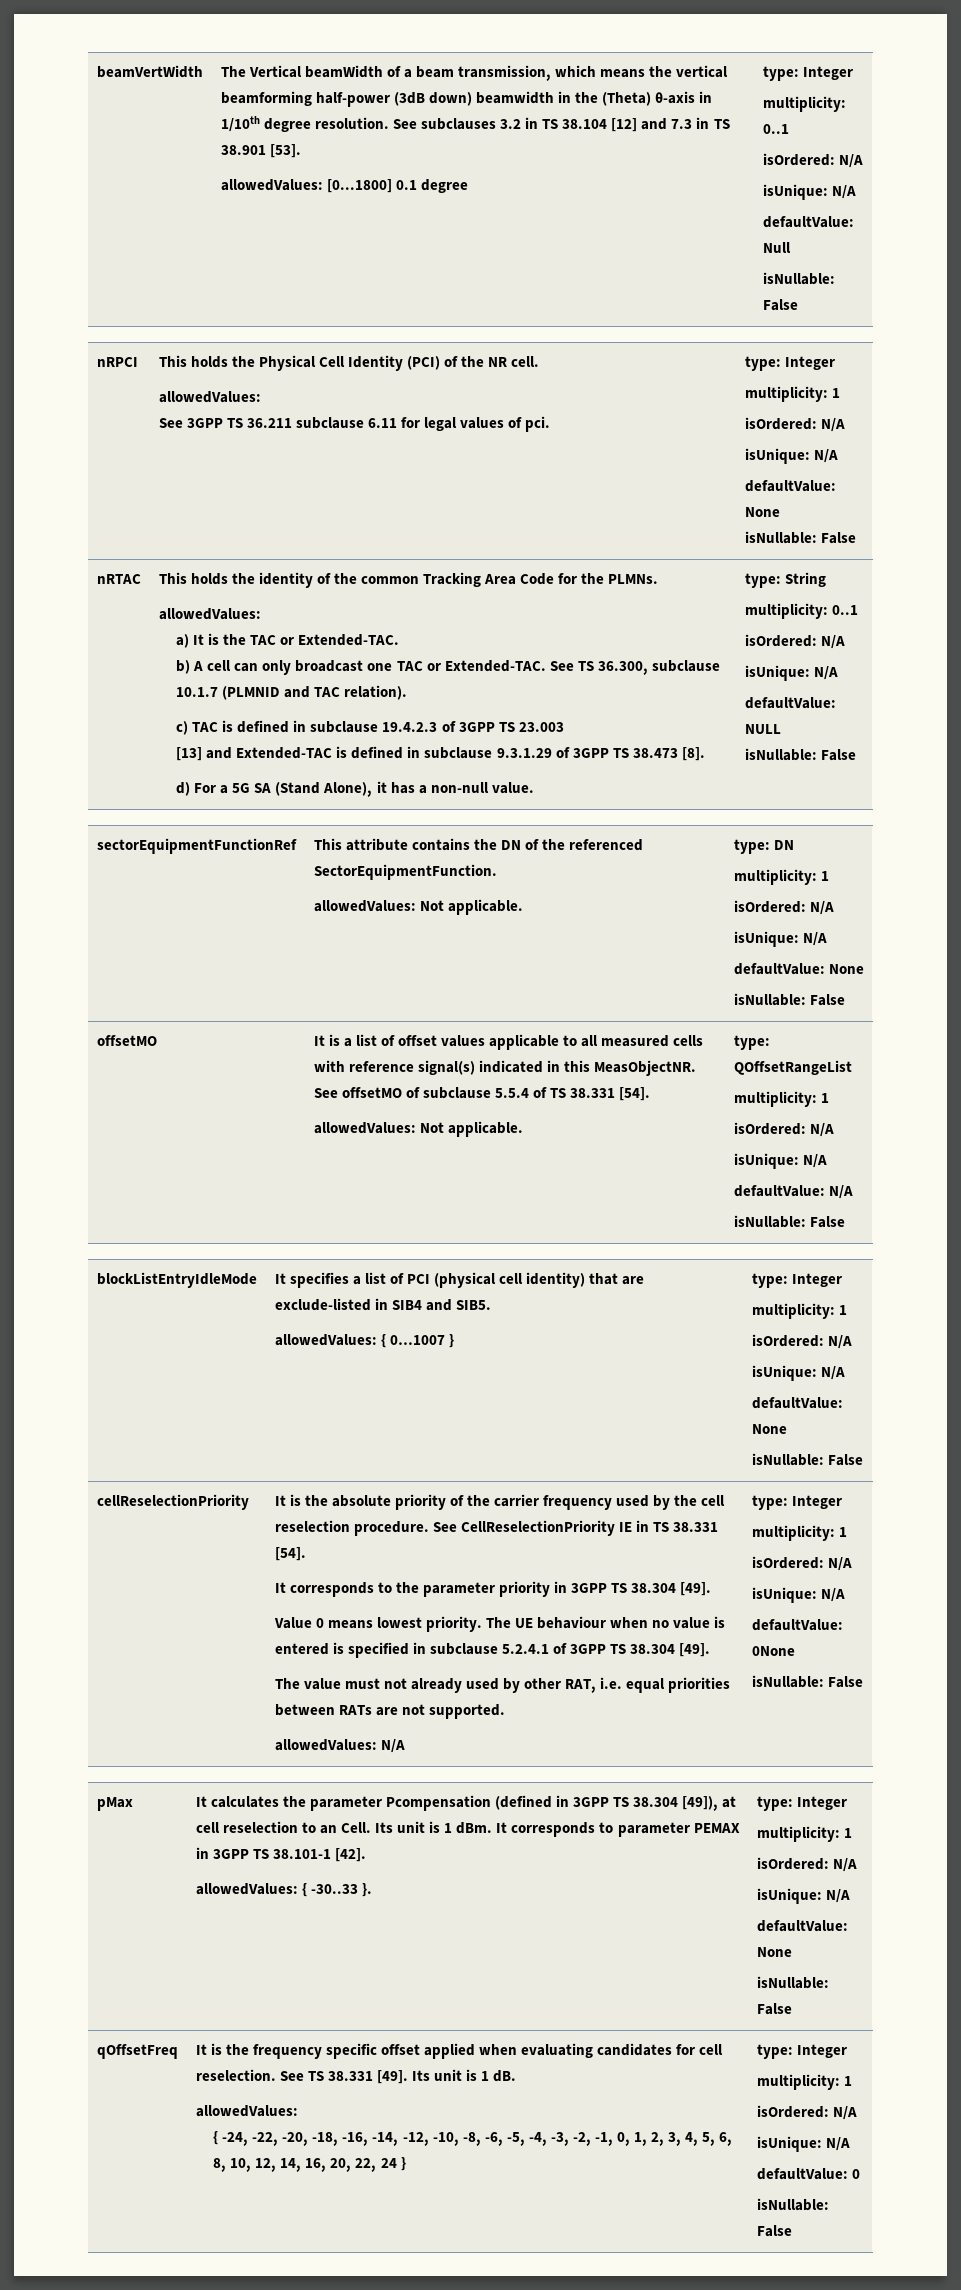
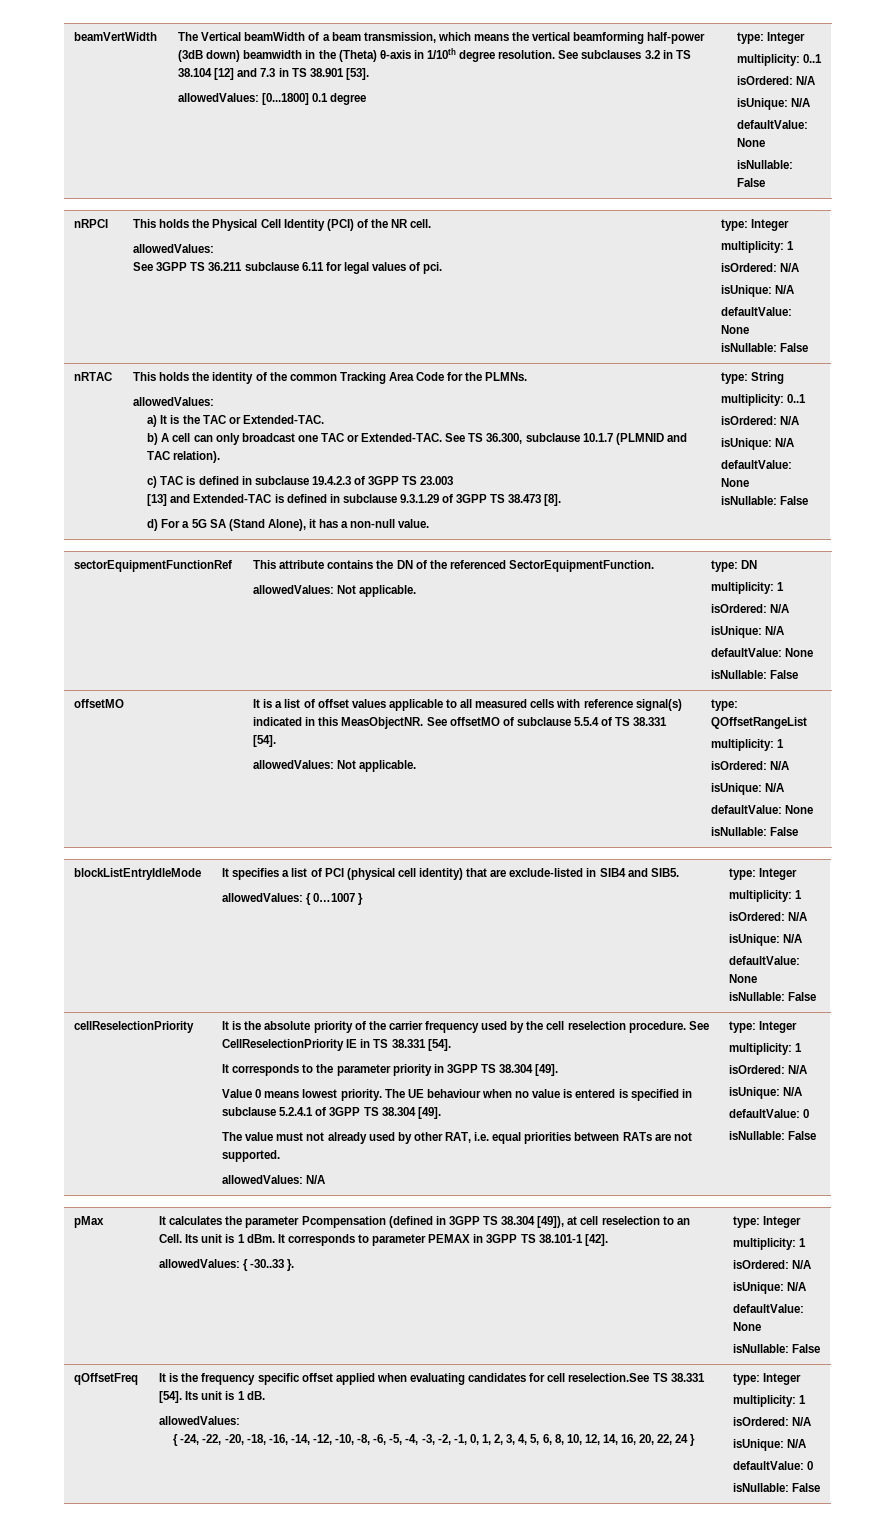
[762,216,854,228] [762,242,791,253] defaultValue: Null -> [737,120,809,129] [737,138,766,147] defaultValue: None
[744,697,836,709] [744,724,781,734] defaultValue: NULL -> [721,460,793,469] [721,478,750,487] defaultValue: None
[733,1185,853,1199] defaultValue: N/A -> [711,805,814,814] defaultValue: None
[751,1646,795,1656] 0None -> [803,1109,810,1118] 0
[195,2069,409,2084] reselection. See TS 38.331 [49]. -> [568,1373,705,1382] [159,1391,183,1403] reselection.See TS 38.331 [54].

